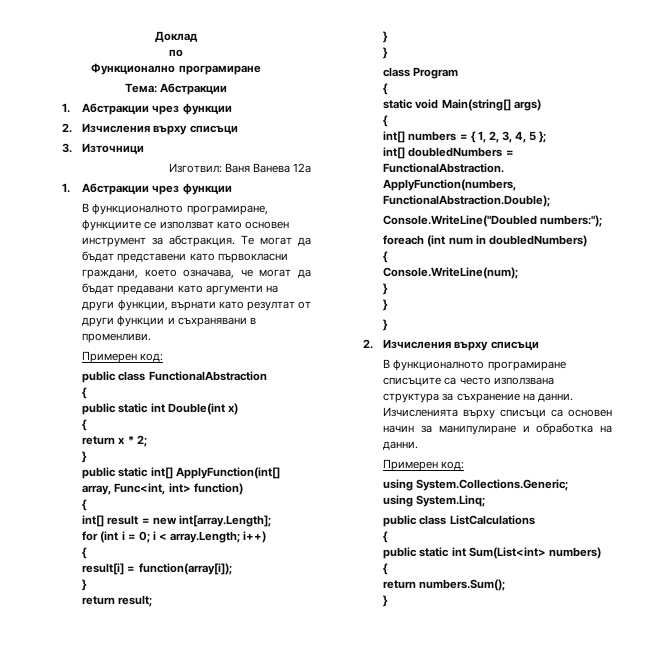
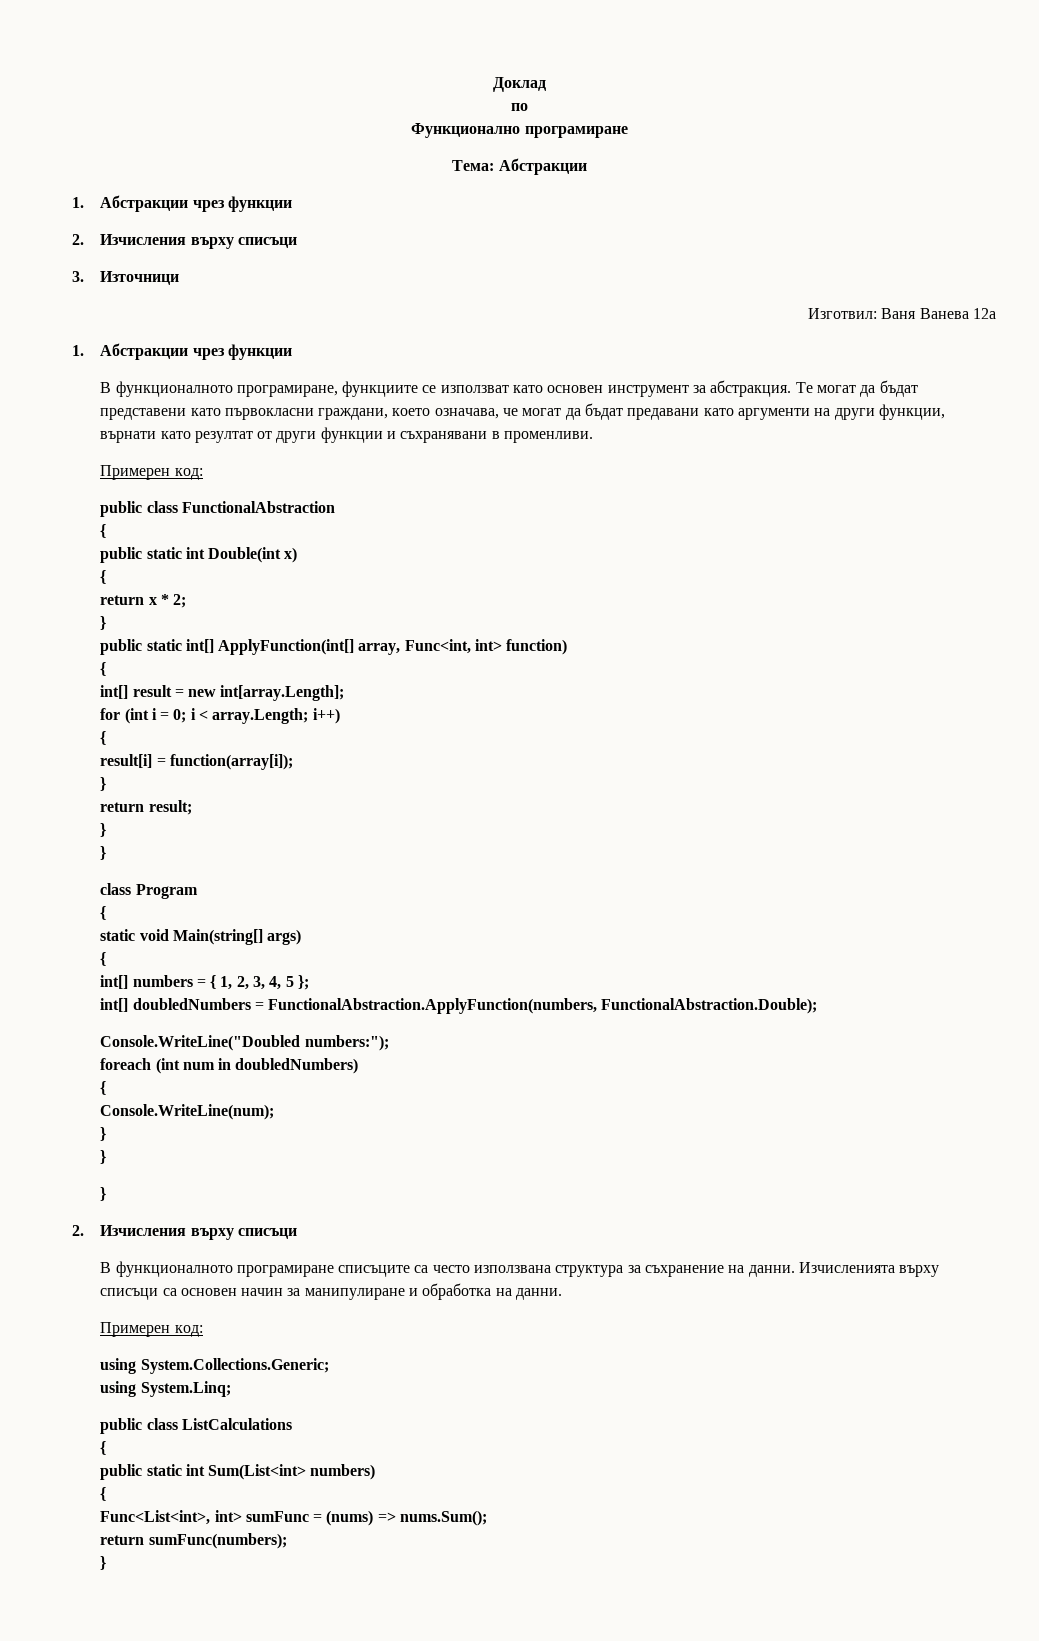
[383,579,506,591] // return numbers.Sum(); -> [100,1510,488,1526] [100,1533,287,1549] // Func<List<int>, int> sumFunc = (nums) => nums.Sum(); // return sumFunc(numbers);

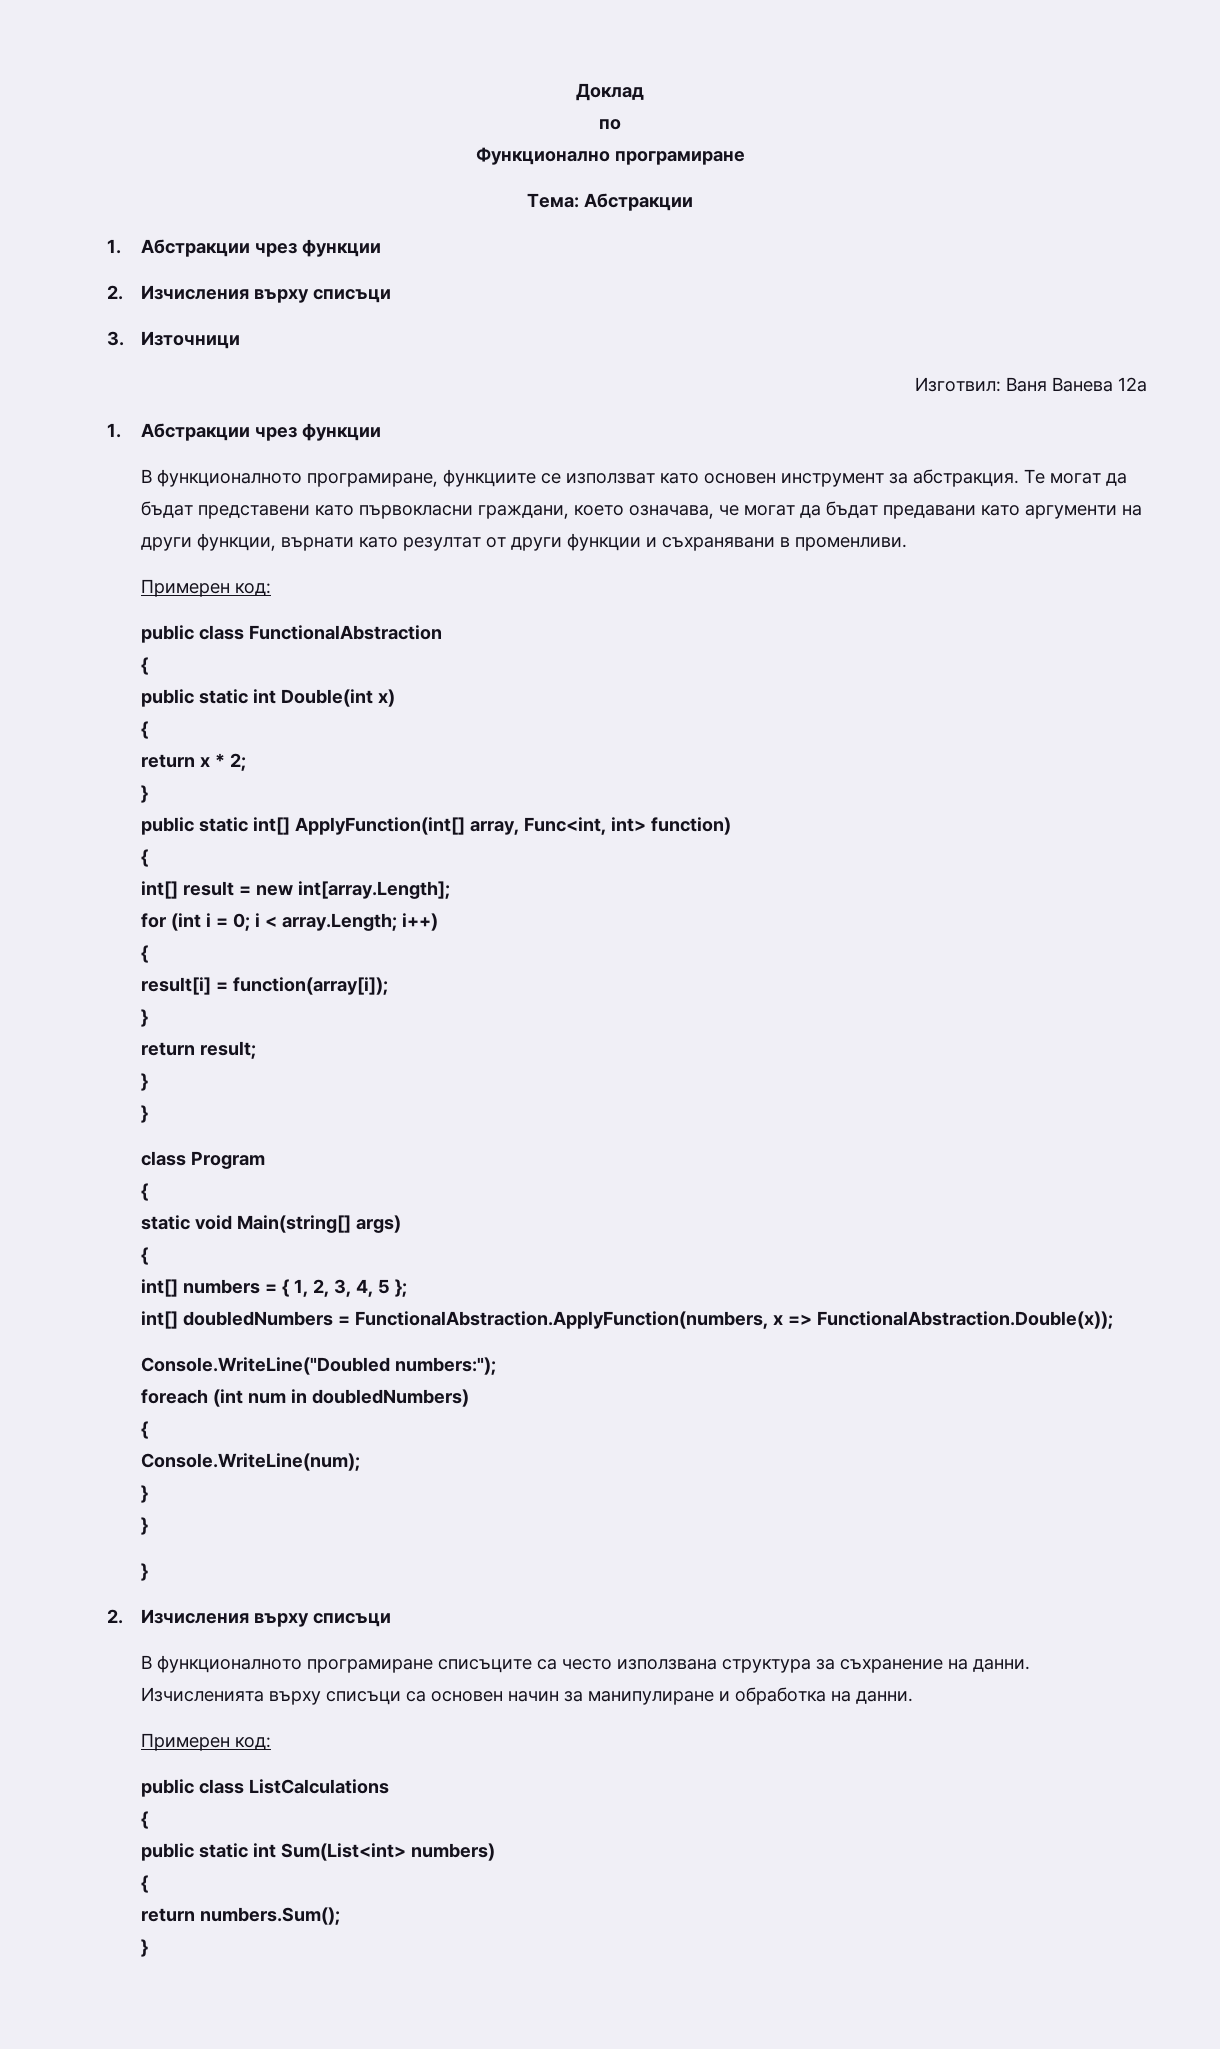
[601,998,818,1014] FunctionalAbstraction.Double); -> [772,1311,1113,1329] x => FunctionalAbstraction.Double(x));
[100,1358,329,1374] [100,1381,231,1397] // using System.Collections.Generic; // using System.Linq; -> (271, 1743) none
[100,1510,488,1526] [100,1533,287,1549] // Func<List<int>, int> sumFunc = (nums) => nums.Sum(); // return sumFunc(numbers); -> [140,1907,340,1925] // return numbers.Sum();

